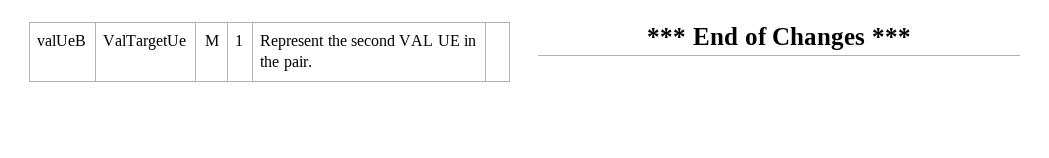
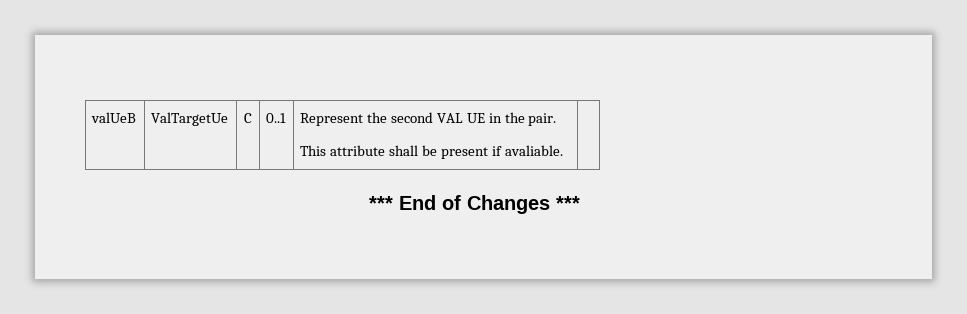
[204,35,219,46] [235,35,244,46] M | 1 -> [244,113,252,123] [266,113,287,123] C | 0..1
(312, 63) none -> [300,145,563,159] // This attribute shall be present if avaliable.

